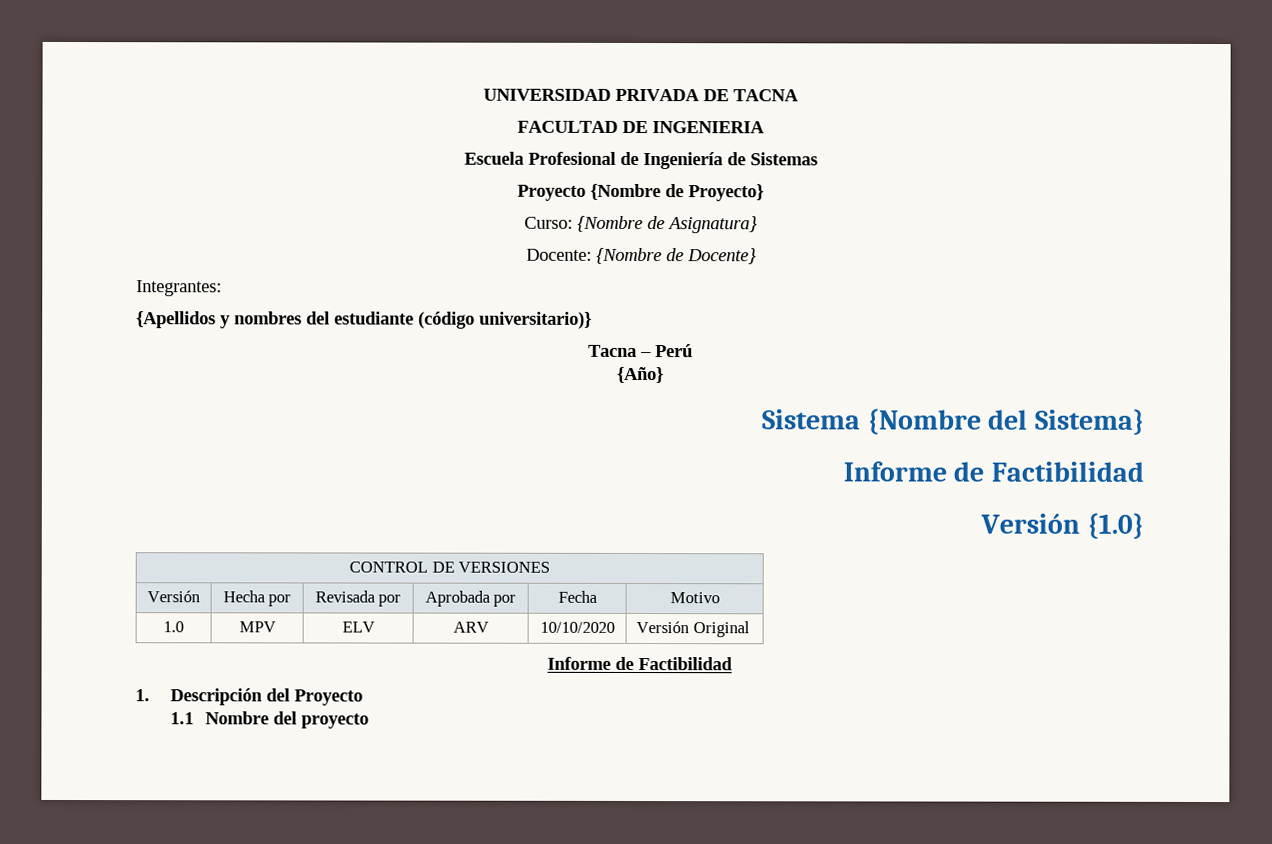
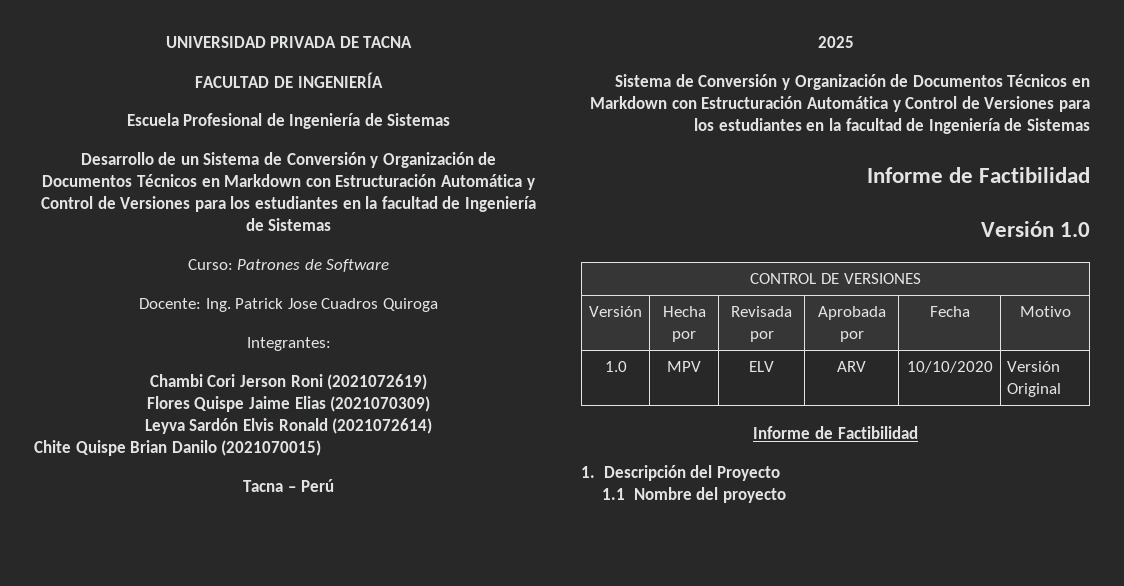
[652,121,765,134] INGENIERIA -> [297,72,383,88] INGENIERÍA
[517,183,764,202] [524,215,758,234] [525,247,757,265] [136,280,222,297] [136,311,592,329] Proyecto {Nombre de Proyecto} // Curso: {Nombre de Asignatura} // Docente: {Nombre de Docente} // Integrantes: // {Apellidos y nombres del estudiante (código universitario)} -> [80,152,497,168] [42,174,535,190] [41,196,536,212] [245,218,332,231] [187,259,390,272] [139,298,438,312] [246,337,331,351] [149,374,428,390] [146,396,431,412] [144,418,433,434] [34,440,322,456] Desarrollo de un Sistema de Conversión y Organización de Documentos Técnicos en Markdown con Estructuración Automática y Control de Versiones para los estudiantes en la facultad de Ingeniería de Sistemas // Curso: Patrones de Software // Docente: Ing. Patrick Jose Cuadros Quiroga // Integrantes: // Chambi Cori Jerson Roni (2021072619) // Flores Quispe Jaime Elias (2021070309) // Leyva Sardón Elvis Ronald (2021072614) // Chite Quispe Brian Danilo (2021070015)
[617,366,664,384] [761,408,1145,435] {Año} // Sistema {Nombre del Sistema} -> [817,36,854,48] [615,74,1090,90] [590,96,1090,112] [694,118,1090,134] 2025 // Sistema de Conversión y Organización de Documentos Técnicos en Markdown con Estructuración Automática y Control de Versiones para los estudiantes en la facultad de Ingeniería de Sistemas
[1087,512,1144,539] {1.0} -> [1060,222,1090,237] 1.0

